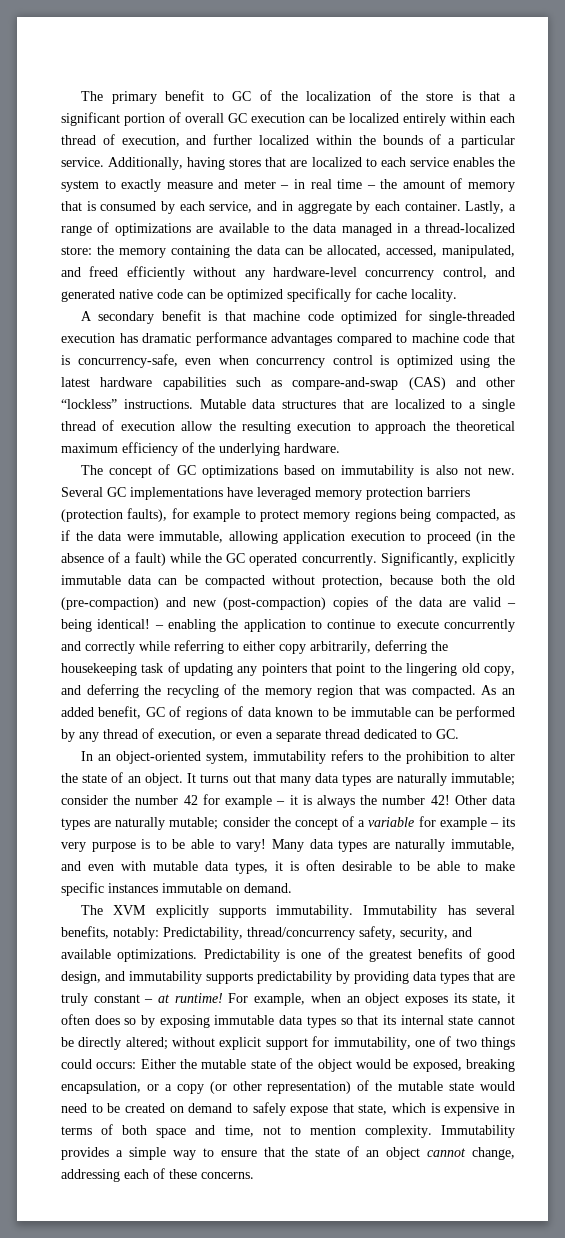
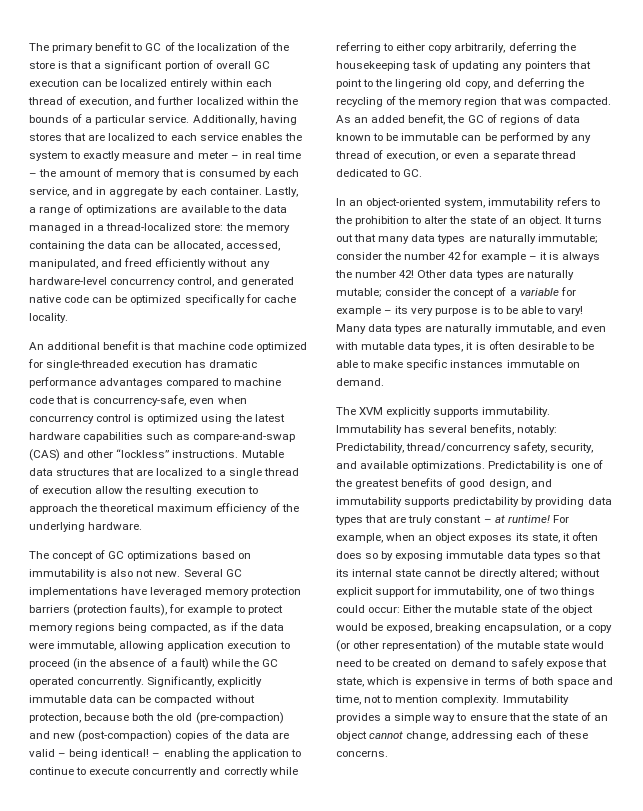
[80,311,155,324] A secondary -> [29,342,101,350] An additional
(142, 712) none -> [447,115,465,123] the
[96,1062,137,1069] occurs: -> [368,606,401,613] occur:

